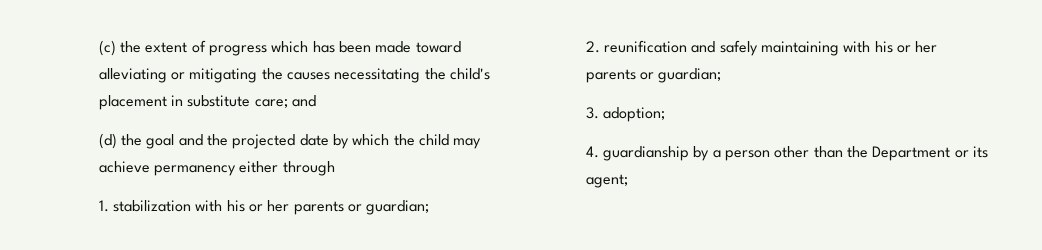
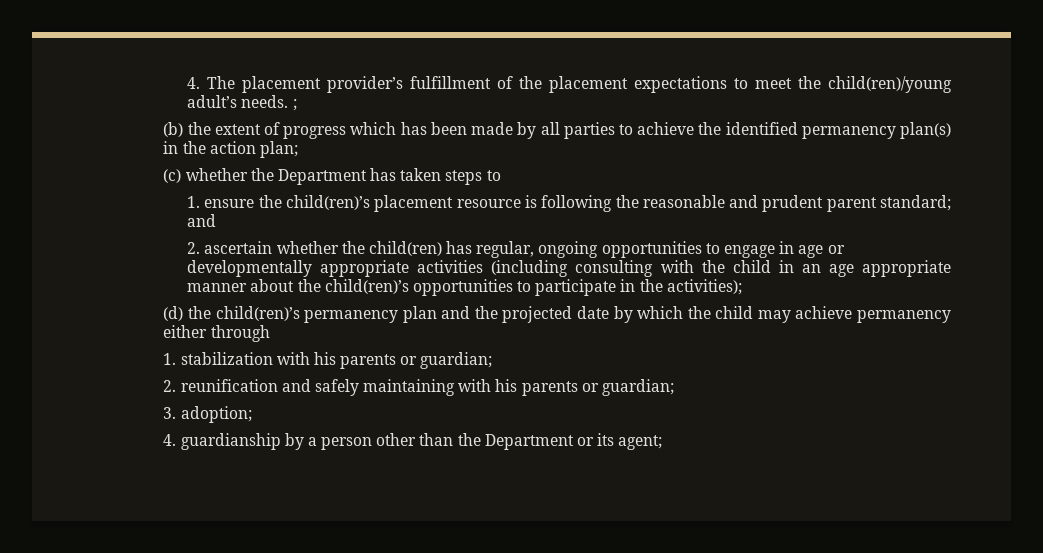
[98,40,116,56] (c) -> [187,76,953,93] [187,95,297,111] [163,122,184,137] 4. The placement provider’s fulfillment of the placement expectations to meet the child(ren)/young adult’s needs. ; // (b)
[415,41,461,53] [98,68,491,83] [98,95,317,110] toward alleviating or mitigating the causes necessitating the child's placement in substitute care; and -> [517,122,952,139] [163,141,298,158] [163,168,501,185] [187,195,952,212] [187,214,217,227] [187,241,845,258] [187,260,952,277] [187,279,742,296] by all parties to achieve the identified permanency plan(s) in the action plan; // (c) whether the Department has taken steps to // 1. ensure the child(ren)’s placement resource is following the reasonable and prudent parent standard; and // 2. ascertain whether the child(ren) has regular, ongoing opportunities to engage in age or developmentally appropriate activities (including consulting with the child in an age appropriate manner about the child(ren)’s opportunities to participate in the activities);
[146,134,175,149] goal -> [215,306,437,323] child(ren)’s permanency plan
[249,200,290,212] or her -> (336, 358) none
[897,41,938,53] or her -> (518, 385) none

